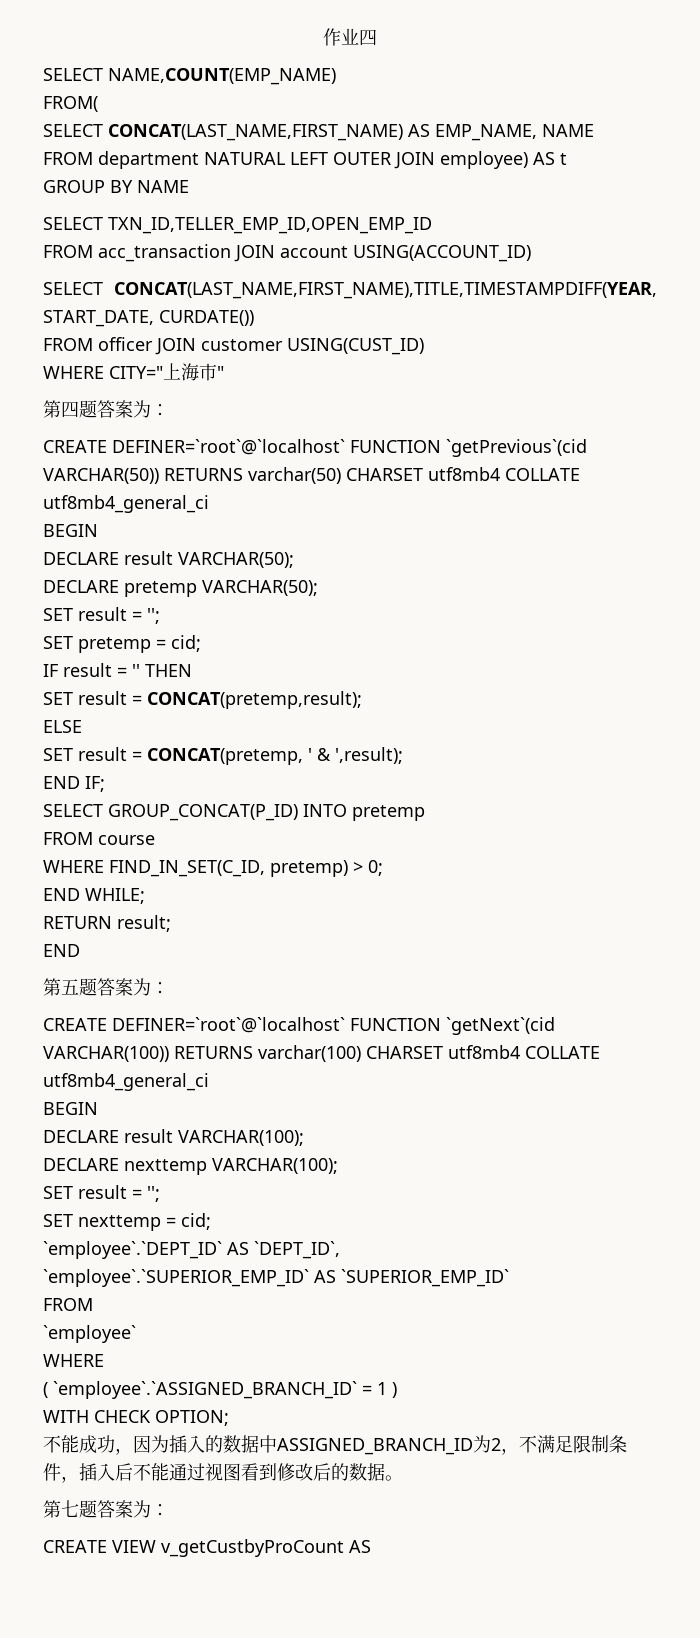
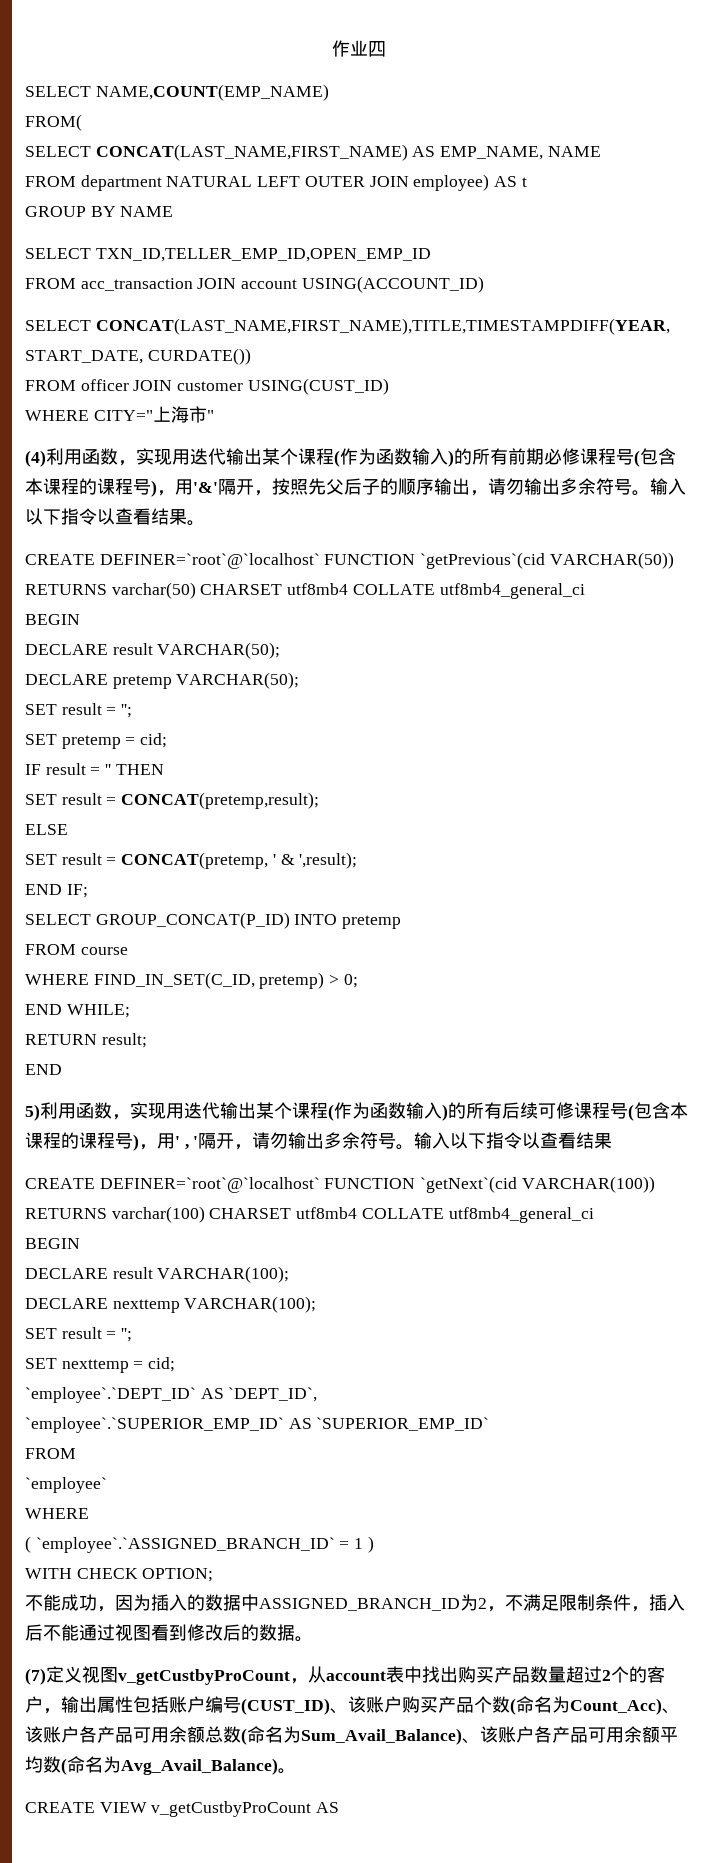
[43,400,169,418] 第四题答案为： -> [25,448,676,467] [25,478,686,497] [25,508,205,526] (4)利用函数，实现用迭代输出某个课程(作为函数输入)的所有前期必修课程号(包含本课程的课程号)，用'&'隔开，按照先父后子的顺序输出，请勿输出多余符号。输入以下指令以查看结果。
[43,978,169,996] 第五题答案为： -> [25,1102,688,1121] [25,1132,613,1151] 5)利用函数，实现用迭代输出某个课程(作为函数输入)的所有后续可修课程号(包含本课程的课程号)，用' , '隔开，请勿输出多余符号。输入以下指令以查看结果
[43,1500,169,1518] 第七题答案为： -> [25,1666,665,1685] [25,1696,680,1715] [25,1726,678,1745] [25,1756,296,1775] (7)定义视图v_getCustbyProCount，从account表中找出购买产品数量超过2个的客户，输出属性包括账户编号(CUST_ID)、该账户购买产品个数(命名为Count_Acc)、该账户各产品可用余额总数(命名为Sum_Avail_Balance)、该账户各产品可用余额平均数(命名为Avg_Avail_Balance)。

